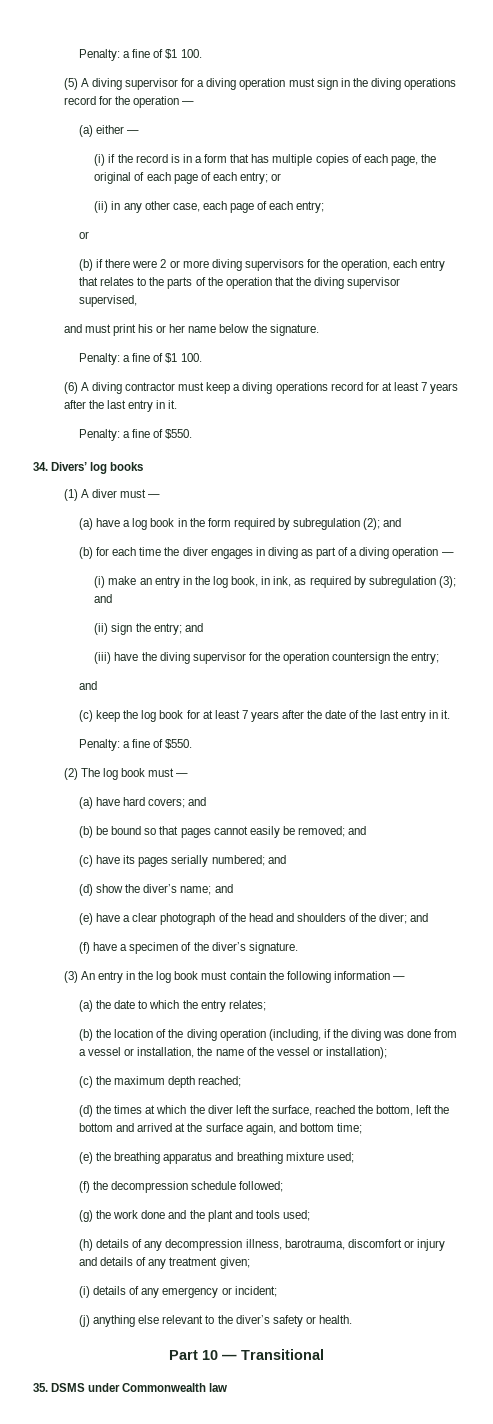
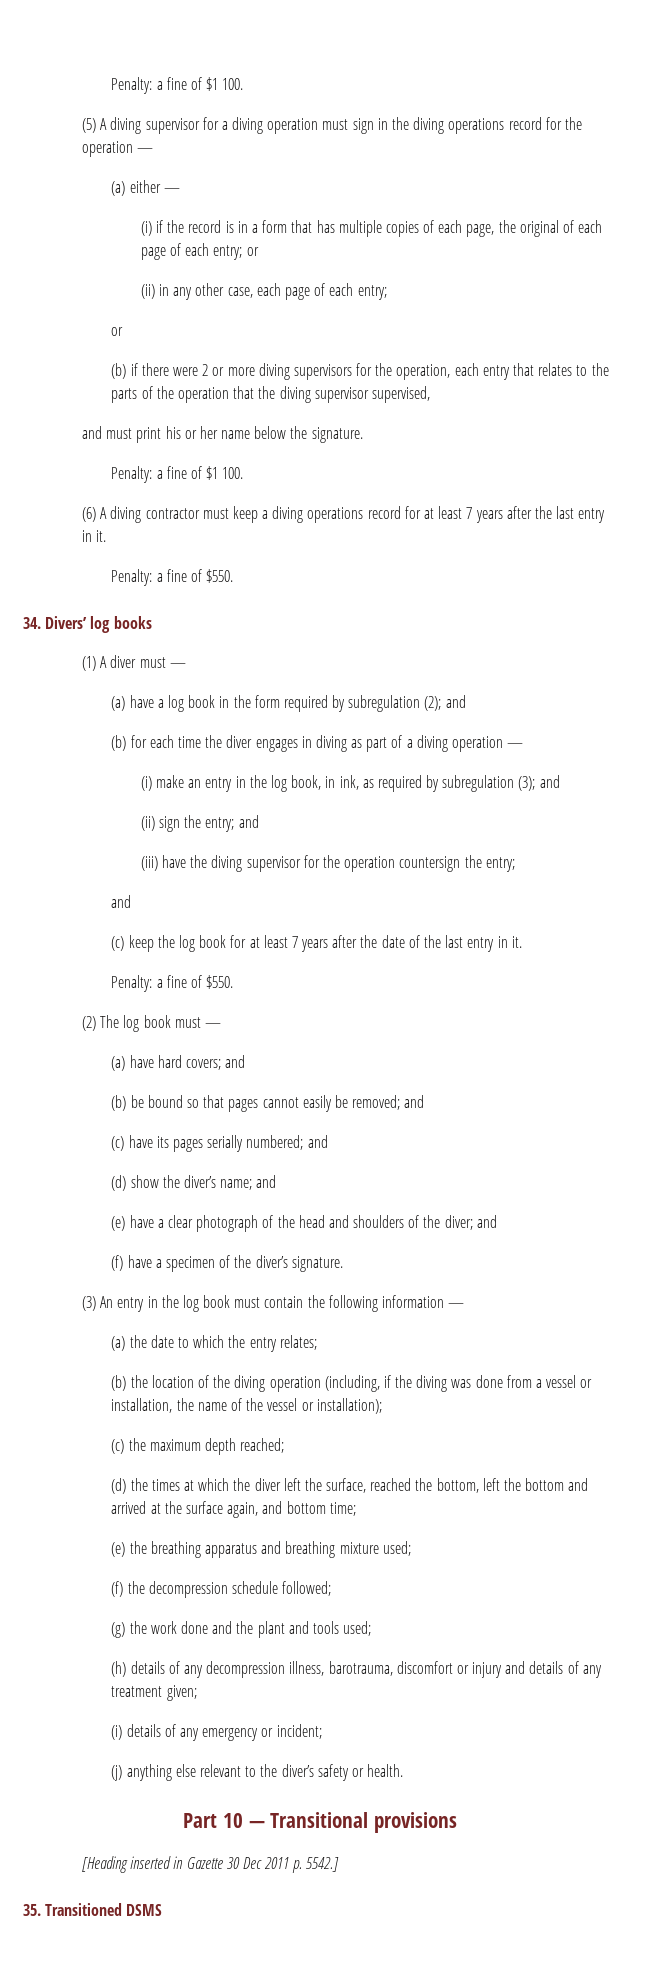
[33,1383,228,1392] // 35. DSMS under Commonwealth law -> [373,1812,457,1833] [81,1856,340,1873] [23,1903,163,1916] provisions // [Heading inserted in Gazette 30 Dec 2011 p. 5542.] // 35. Transitioned DSMS

